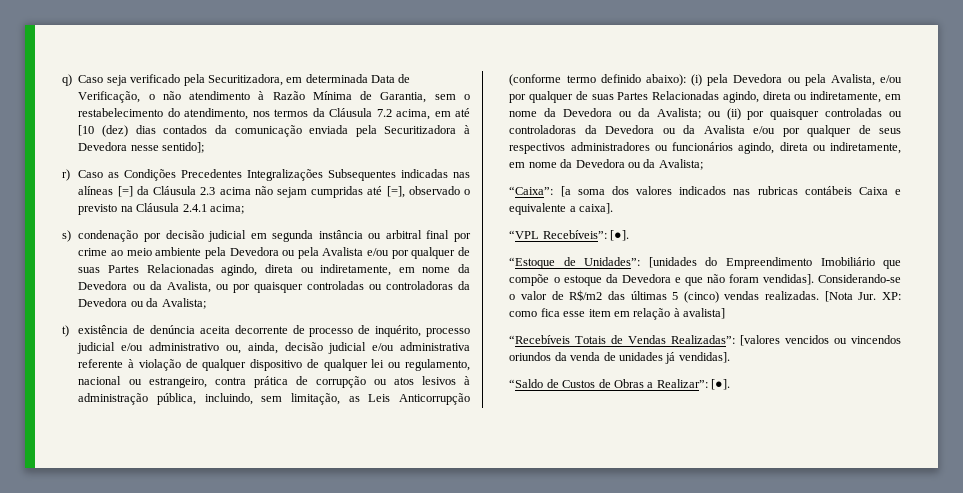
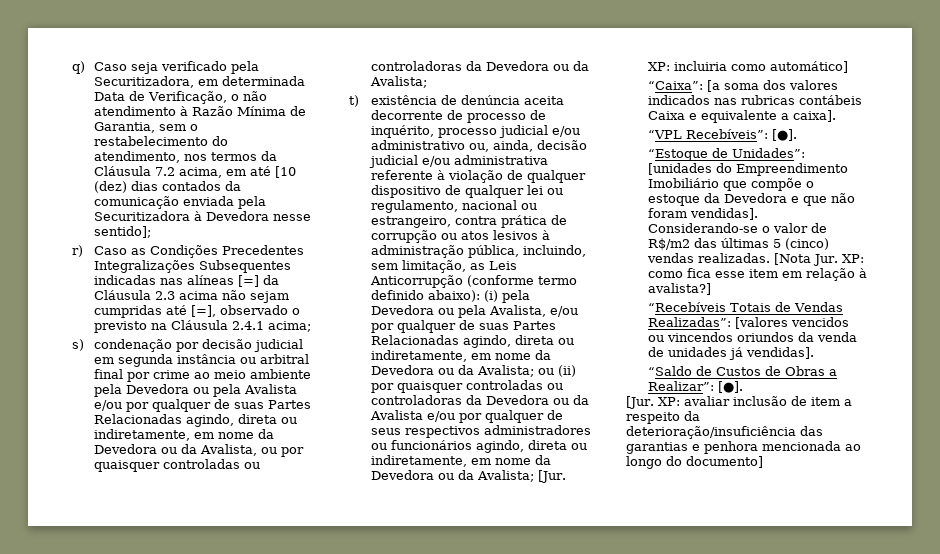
(703, 164) none -> [537,470,566,483] [647,61,848,73] [Jur. XP: incluiria como automático]
[683,308,726,319] avalista] -> [647,283,711,295] avalista?]
(731, 384) none -> [626,396,852,409] [626,411,700,424] [626,426,823,439] [626,441,861,454] [626,456,763,469] // [Jur. XP: avaliar inclusão de item a respeito da deterioração/insuficiência das garantias e penhora mencionada ao longo do documento]

